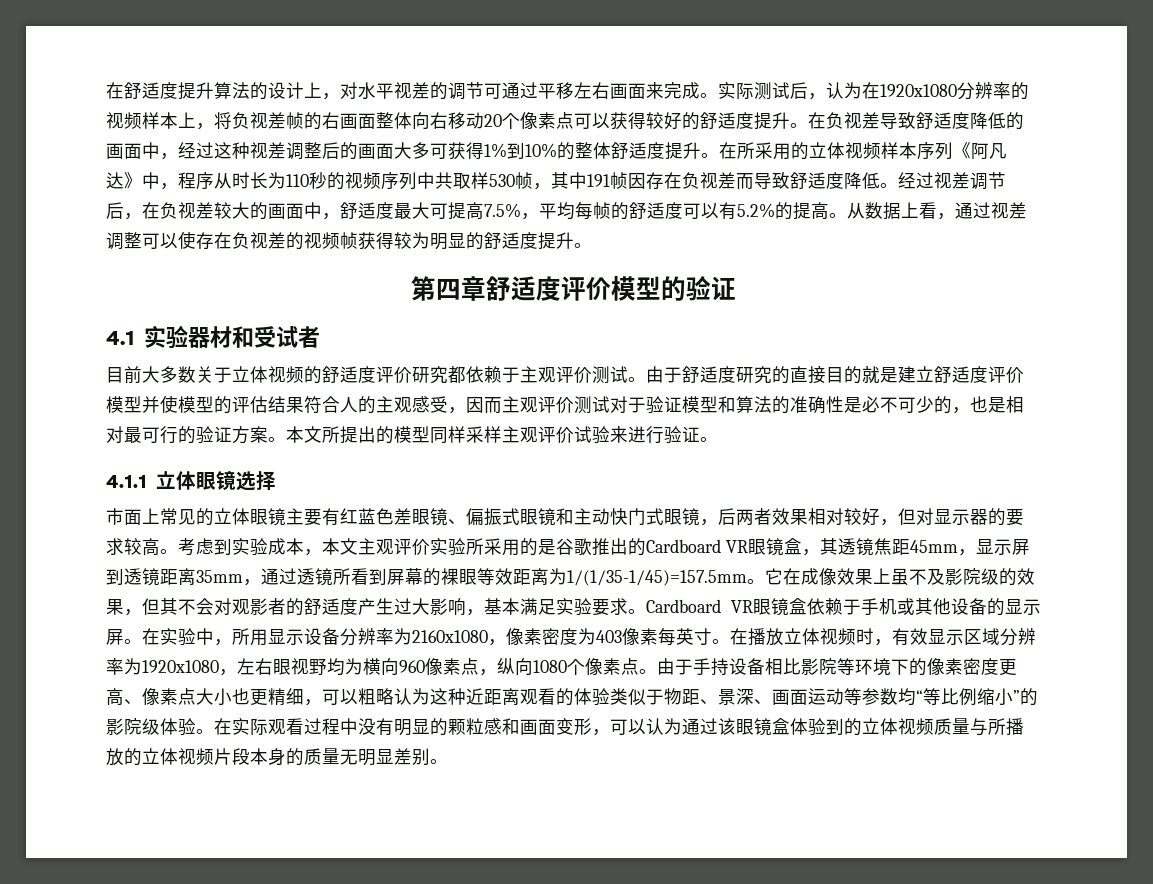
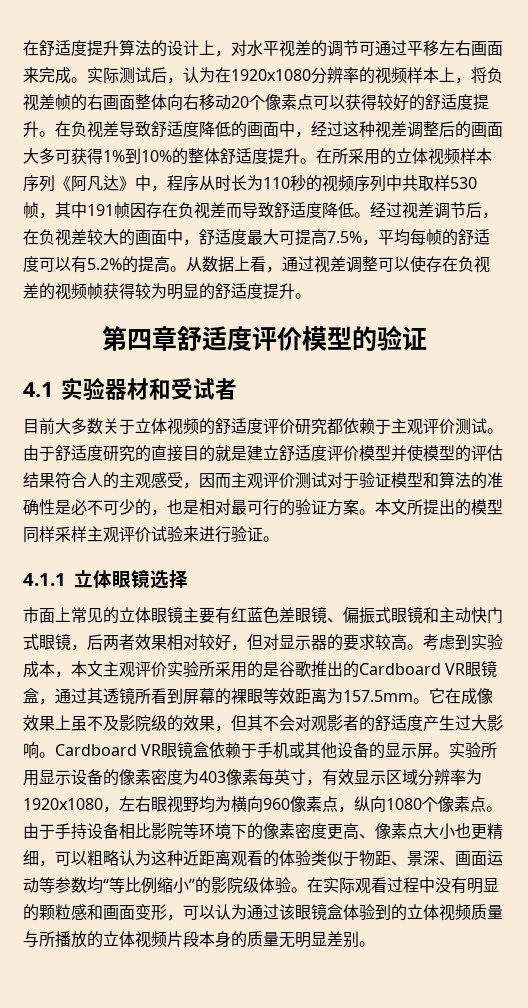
[819,538,1030,556] [106,568,297,586] 其透镜焦距45mm，显示屏到透镜距离35mm，通过 -> [55,688,103,704] 通过其
[567,570,747,586] 1/(1/35-1/45)=157.5mm -> [343,690,413,702] 157.5mm
[466,598,628,616] ，基本满足实验要求 -> (39, 750) none
[142,628,232,646] 在实验中， -> [449,742,482,758] 实验
[340,628,506,646] 分辨率为2160x1080， -> [103,769,119,786] 的
[712,628,874,646] 。在播放立体视频时 -> (306, 777) none

